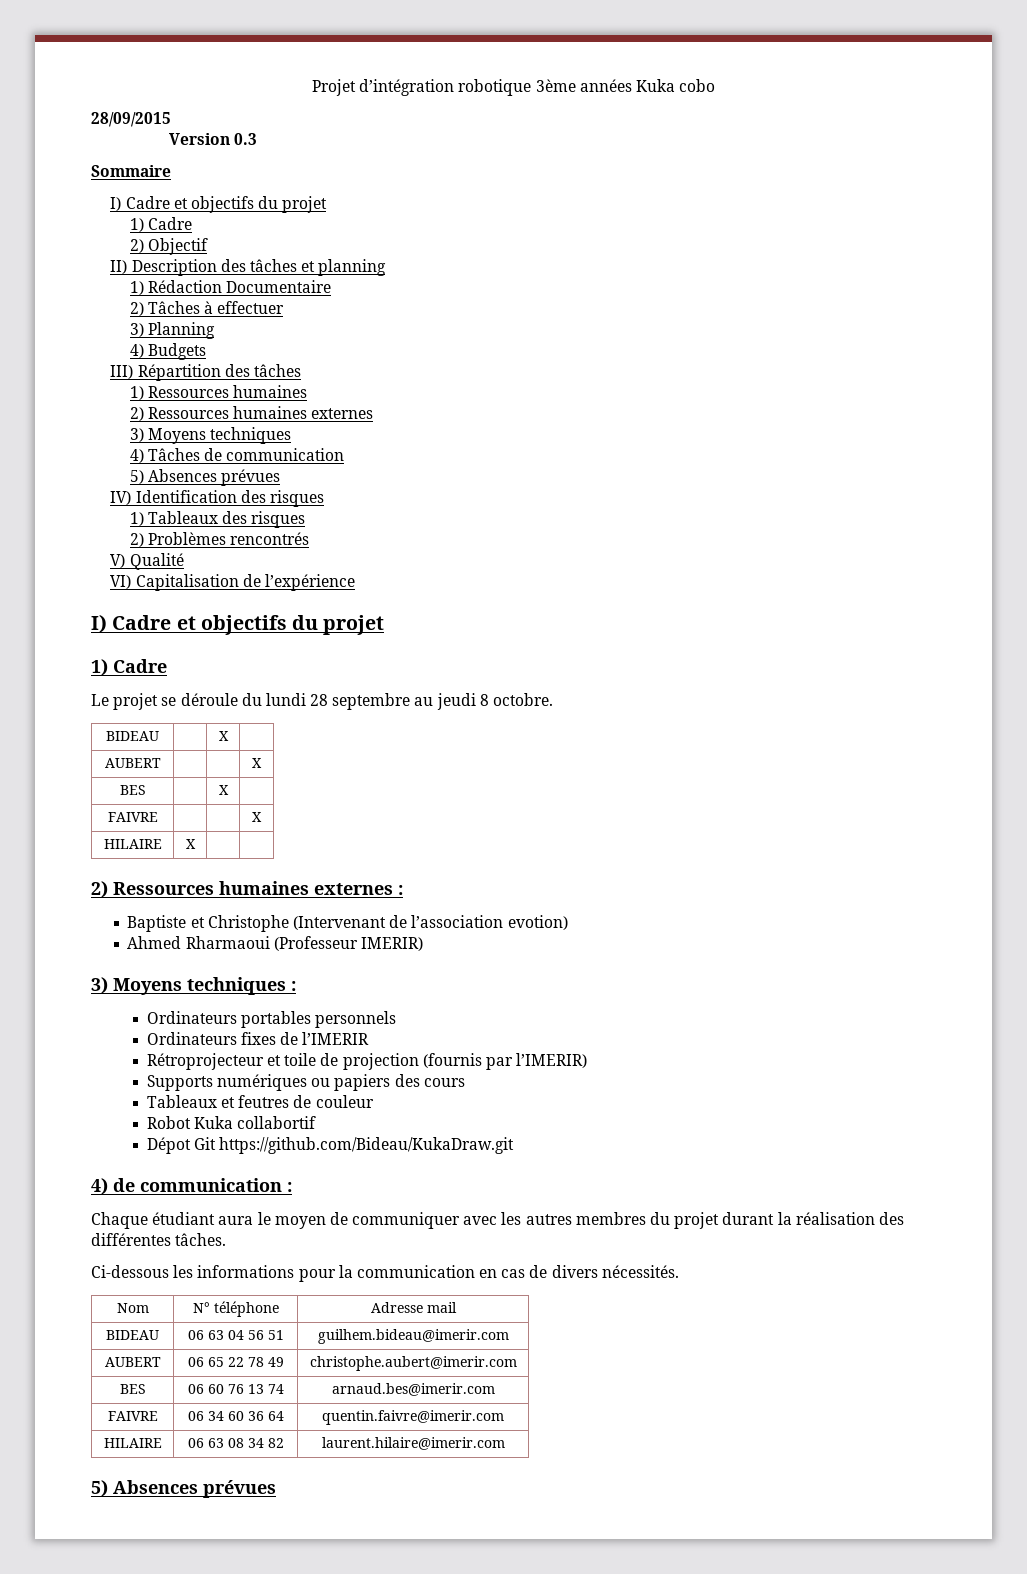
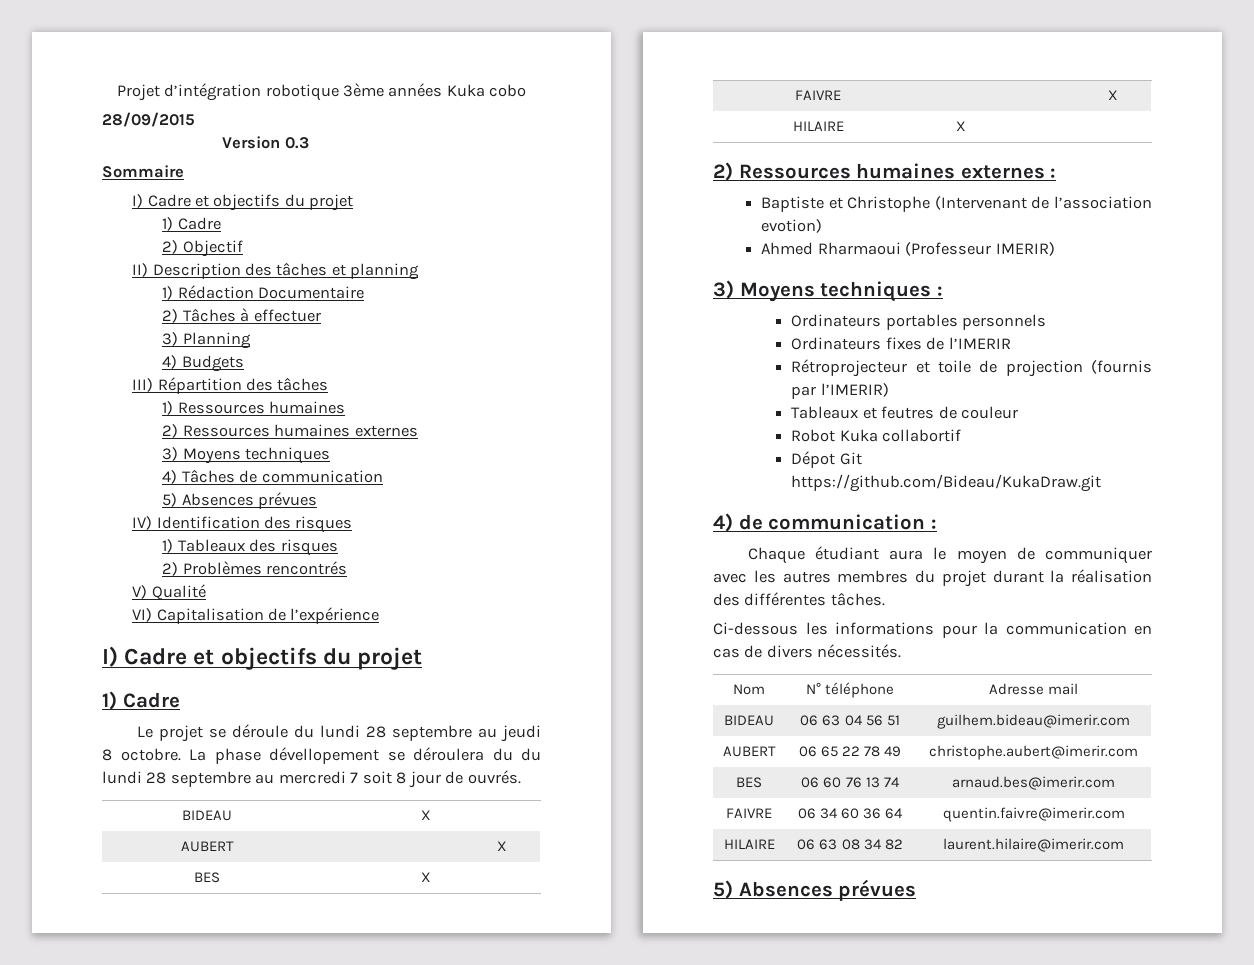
(554, 699) none -> [189,747,541,764] [102,770,521,788] La phase dévellopement se déroulera du du lundi 28 septembre au mercredi 7 soit 8 jour de ouvrés.
[146,1074,465,1091] // Supports numériques ou papiers des cours -> (889, 390) none

